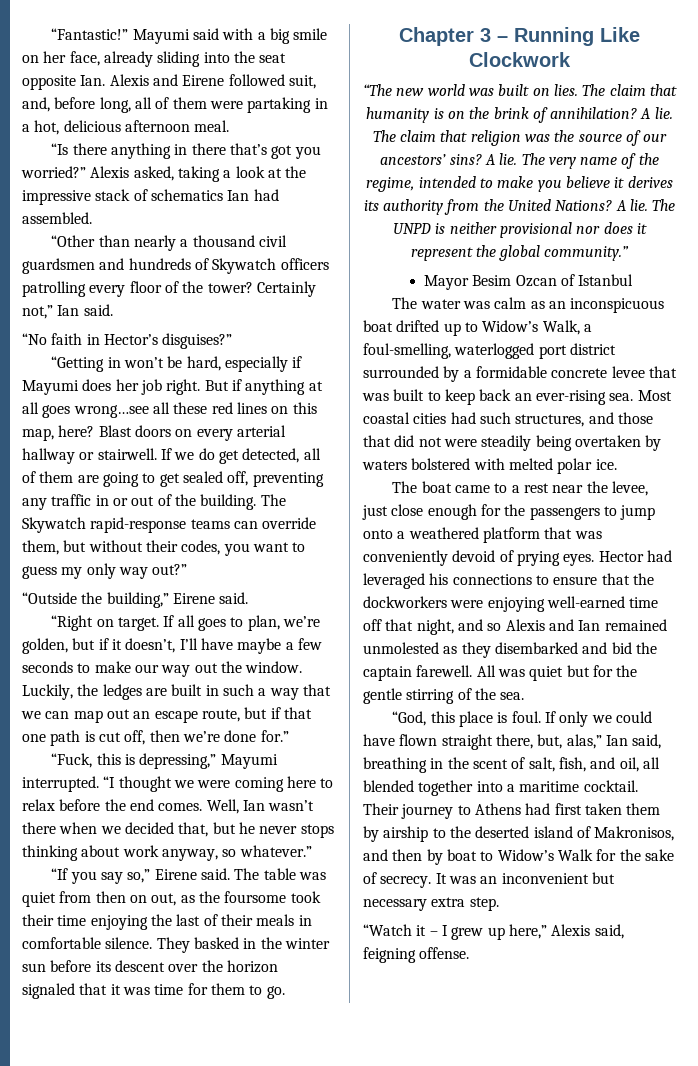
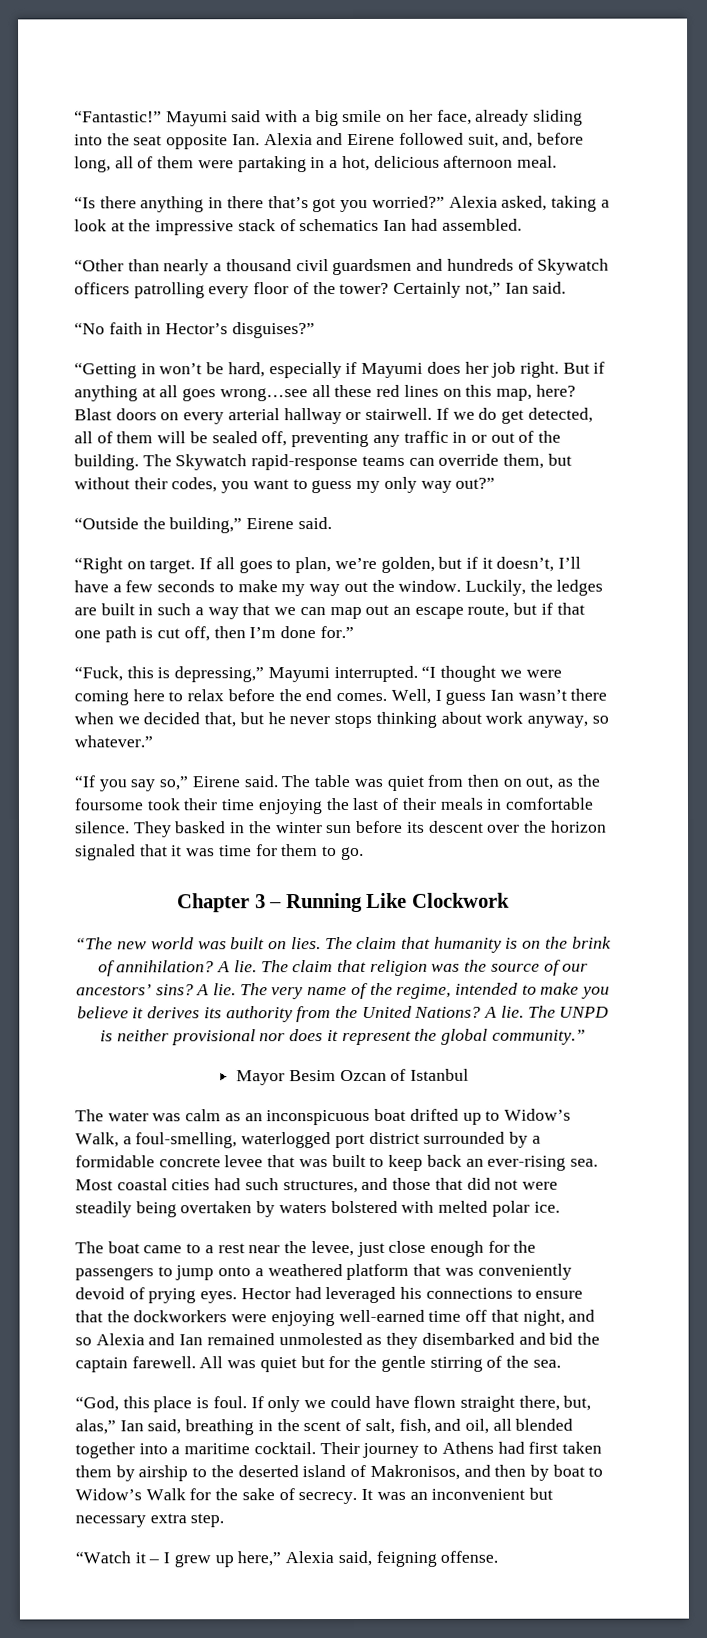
[109,74,149,86] Alexis -> [263,133,313,146] Alexia
[90,166,130,178] Alexis -> [448,195,498,208] Alexia
[77,472,180,487] are going to get -> [157,431,208,444] will be
[237,638,282,654] maybe -> (109, 586) none
[134,664,159,673] our -> [281,584,306,597] my
[182,731,220,742] we’re -> [249,627,277,639] I’m
(239, 806) none -> [434,689,487,705] I guess
[505,619,545,631] Alexis -> [95,1333,145,1346] Alexia
[551,924,591,936] Alexis -> [285,1551,335,1564] Alexia

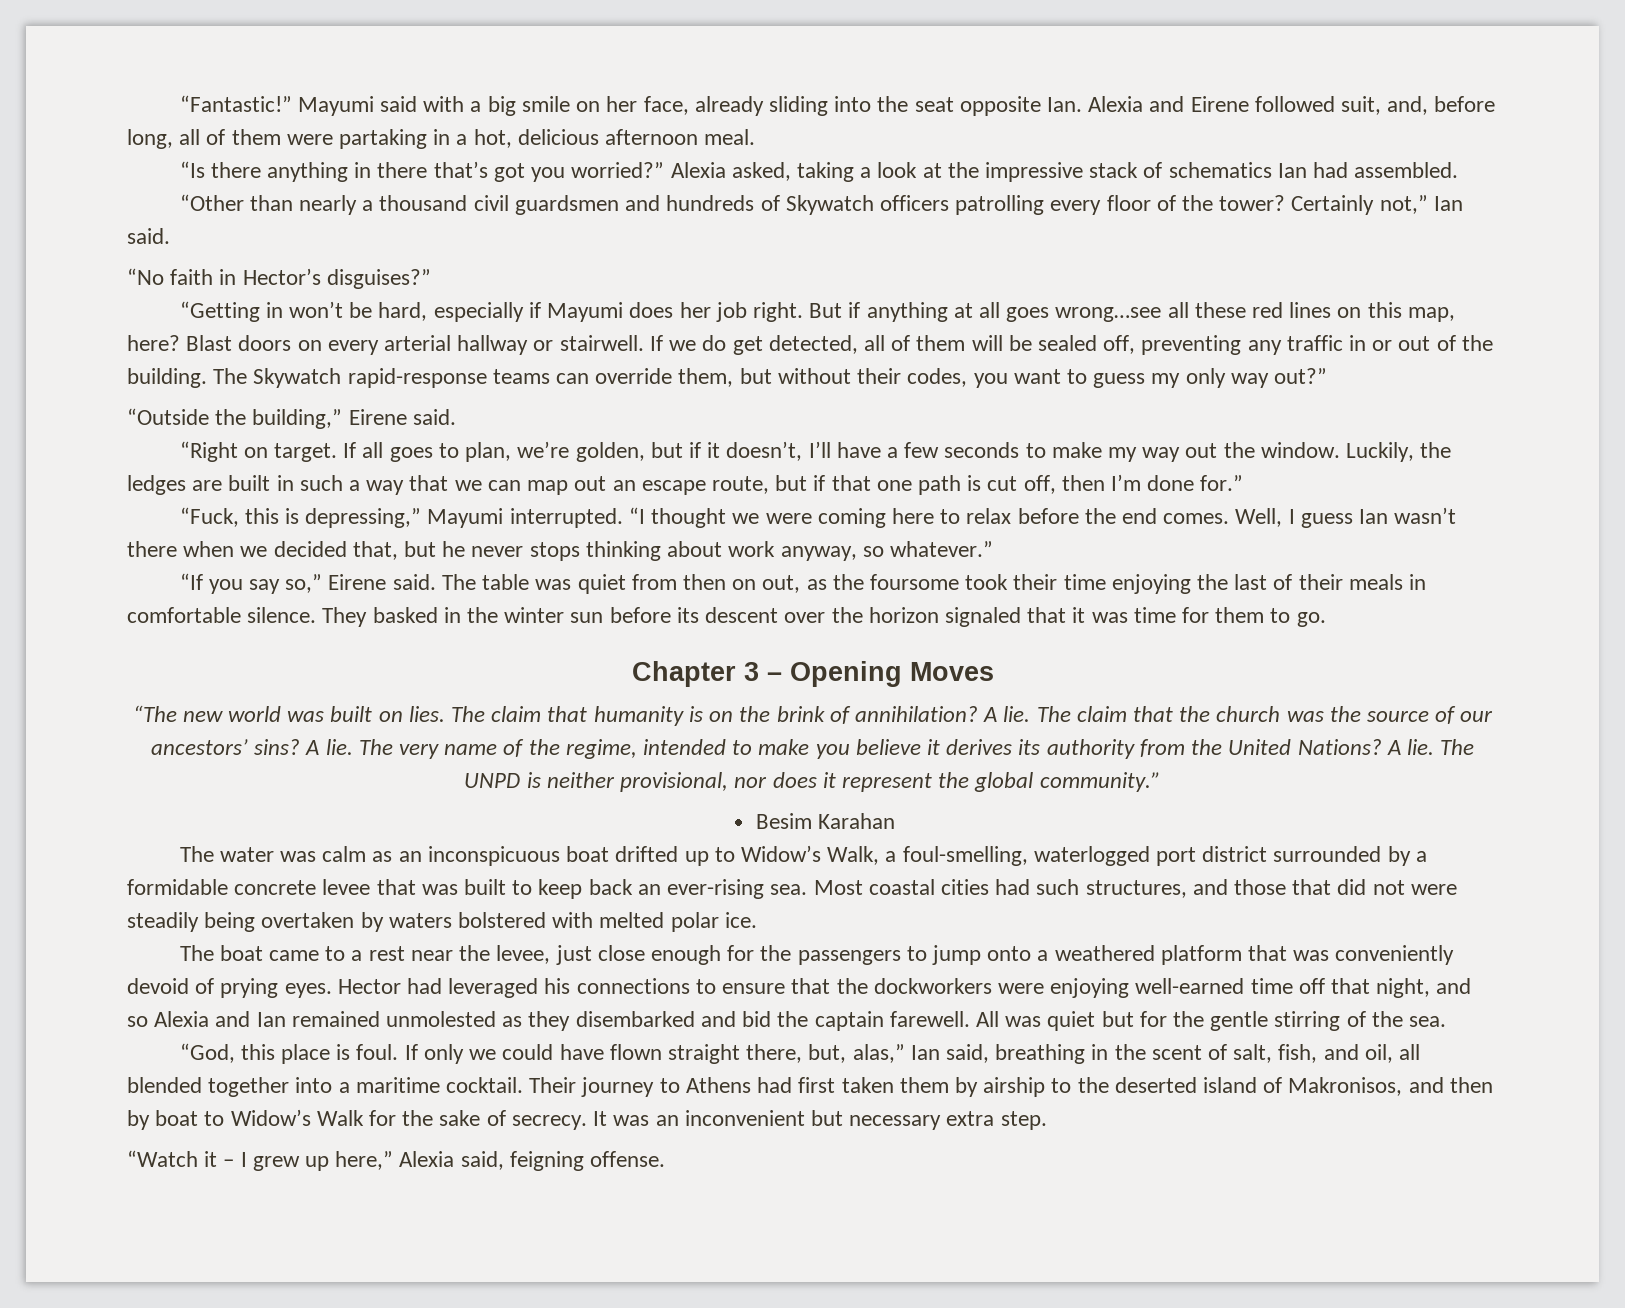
[285,892,510,913] Running Like Clockwork -> [789,661,994,687] Opening Moves
[369,959,428,976] religion -> [1179,706,1281,722] the church
[170,1029,256,1046] provisional -> [620,772,729,792] provisional,
[236,1068,470,1086] Mayor Besim Ozcan of Istanbul -> [755,813,895,829] Besim Karahan

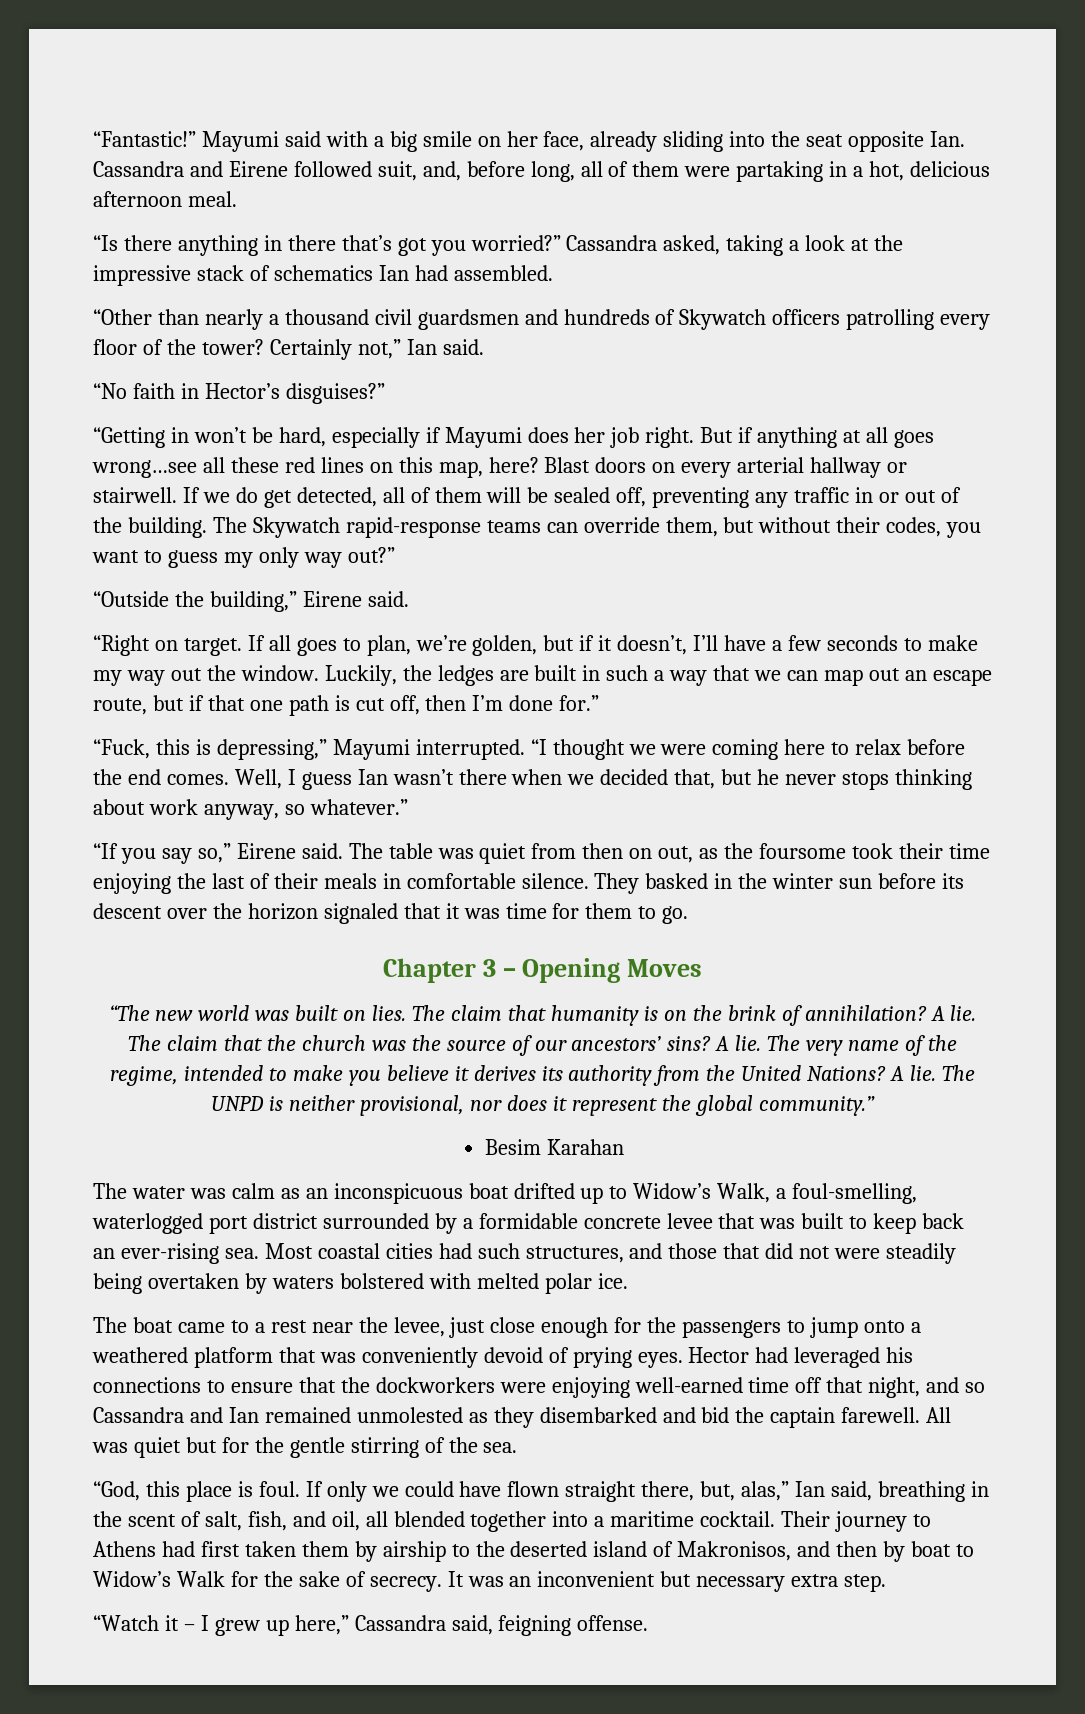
[1088,96,1144,112] Alexia -> [93,161,184,177] Cassandra
[670,162,726,178] Alexia -> [566,235,658,251] Cassandra
[154,1011,210,1027] Alexia -> [93,1407,184,1423] Cassandra
[399,1151,455,1167] Alexia -> [354,1615,446,1631] Cassandra

